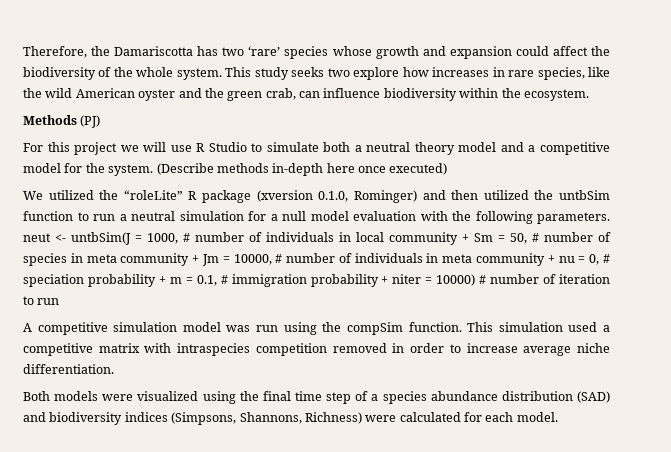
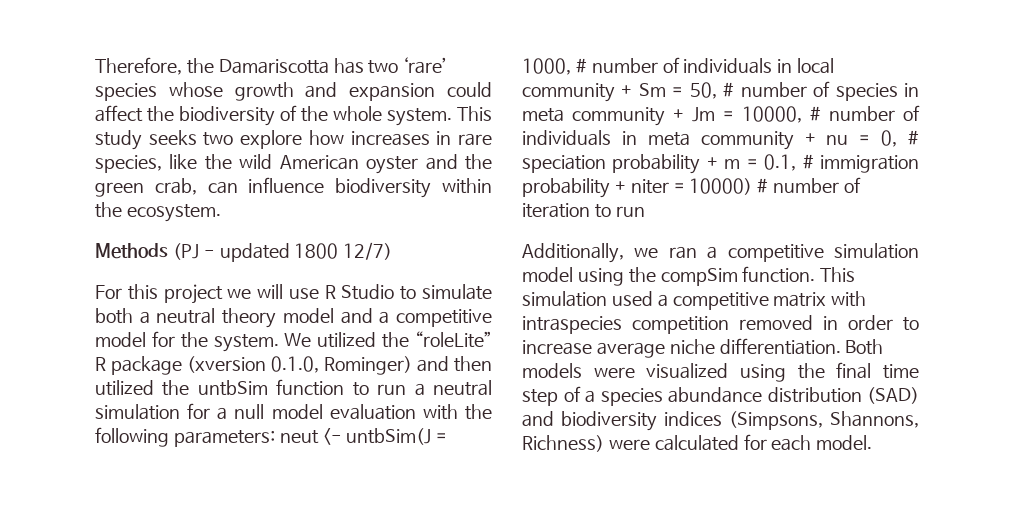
[80,115,101,128] (PJ) -> [172,242,393,262] (PJ - updated 1800 12/7)
[156,163,448,176] (Describe methods in-depth here once executed) // -> (279, 343) none
[537,212,610,224] parameters. -> [173,430,275,447] parameters:
[23,323,32,332] A -> [522,243,718,263] Additionally, we ran a
[226,325,279,332] was run -> (573, 274) none
(114, 369) // -> (841, 346) none

